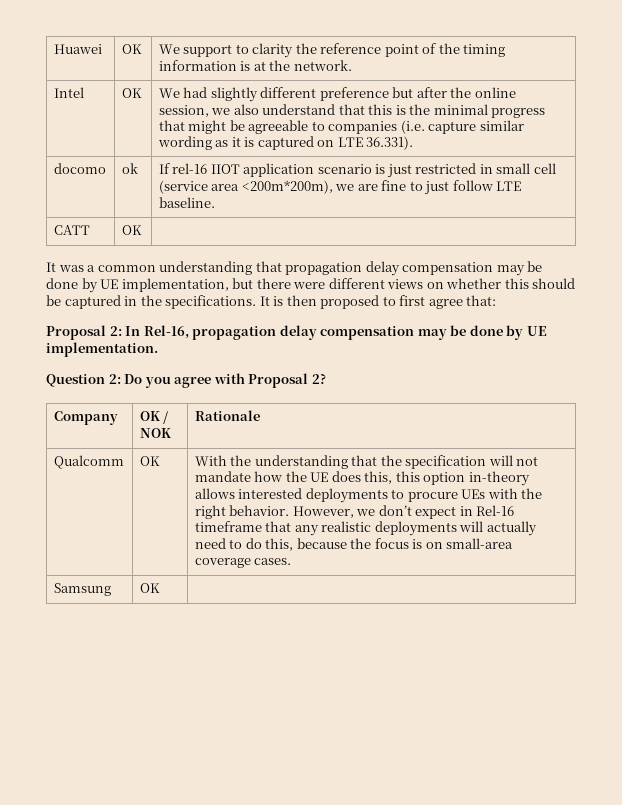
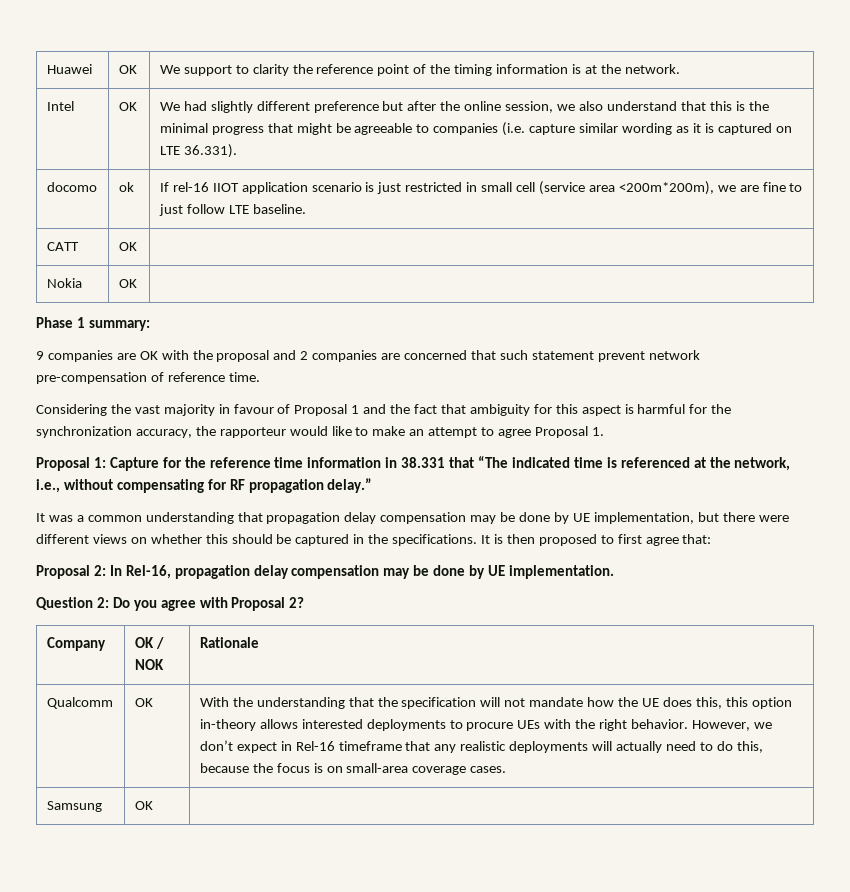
(142, 230) none -> [46,278,82,288] [118,279,137,288] [36,317,150,331] [36,350,700,362] [36,372,260,384] [36,404,732,416] [36,426,604,438] [36,456,791,471] [36,478,373,493] // Nokia | OK | // Phase 1 summary: // 9 companies are OK with the proposal and 2 companies are concerned that such statement prevent network pre-compensation of reference time. // Considering the vast majority in favour of Proposal 1 and the fact that ambiguity for this aspect is harmful for the synchronization accuracy, the rapporteur would like to make an attempt to agree Proposal 1. // Proposal 1: Capture for the reference time information in 38.331 that “The indicated time is referenced at the network, i.e., without compensating for RF propagation delay.”

